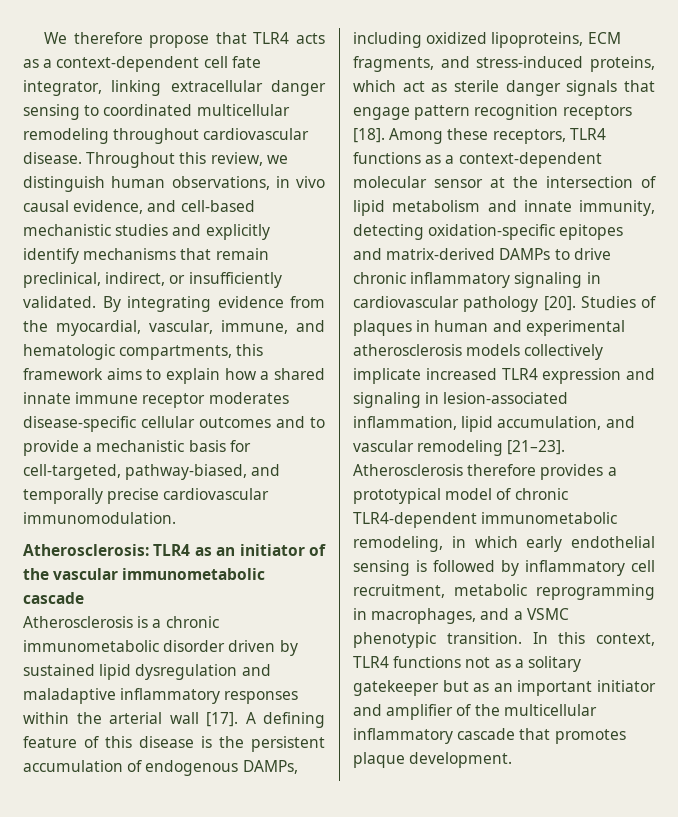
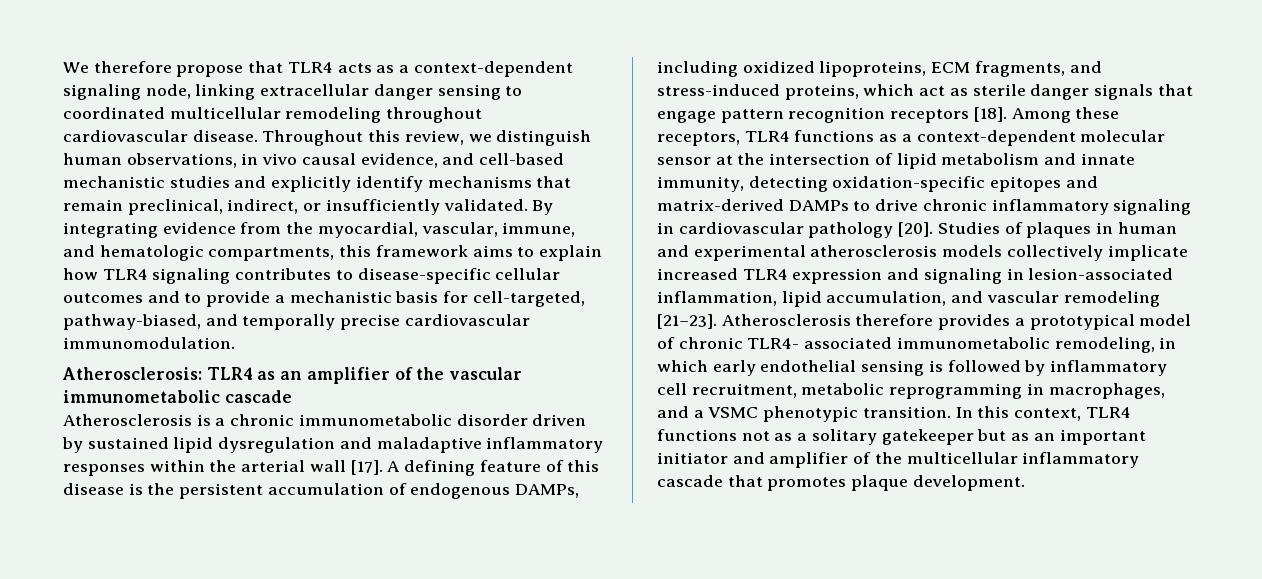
[203,56,261,68] [23,80,102,96] cell fate integrator, -> [63,84,191,100] signaling node,
[260,368,325,380] [23,392,289,408] a shared innate immune receptor moderates -> [102,268,353,284] TLR4 signaling contributes to
[239,544,305,556] initiator -> [306,367,390,384] amplifier
[353,512,477,528] TLR4-dependent -> [747,337,893,349] TLR4- associated

